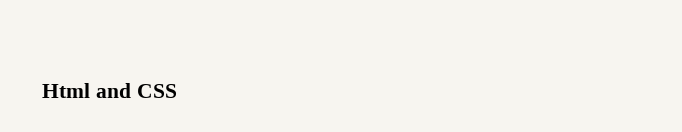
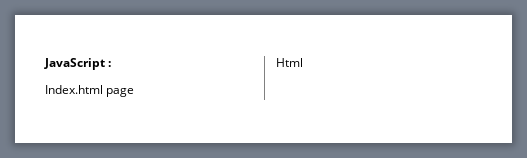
[42,83,177,98] Html and CSS -> [44,58,112,70] [45,85,135,97] [276,58,303,67] JavaScript : // Index.html page // Html

